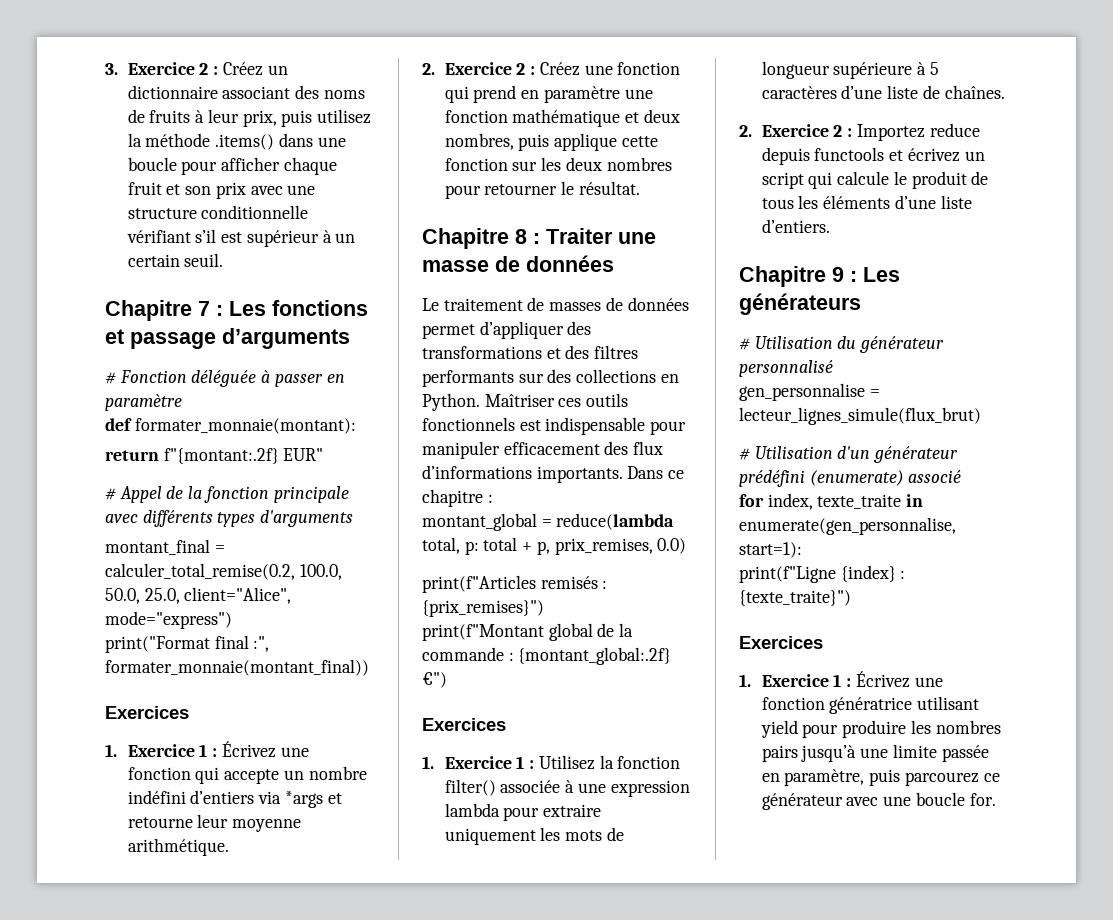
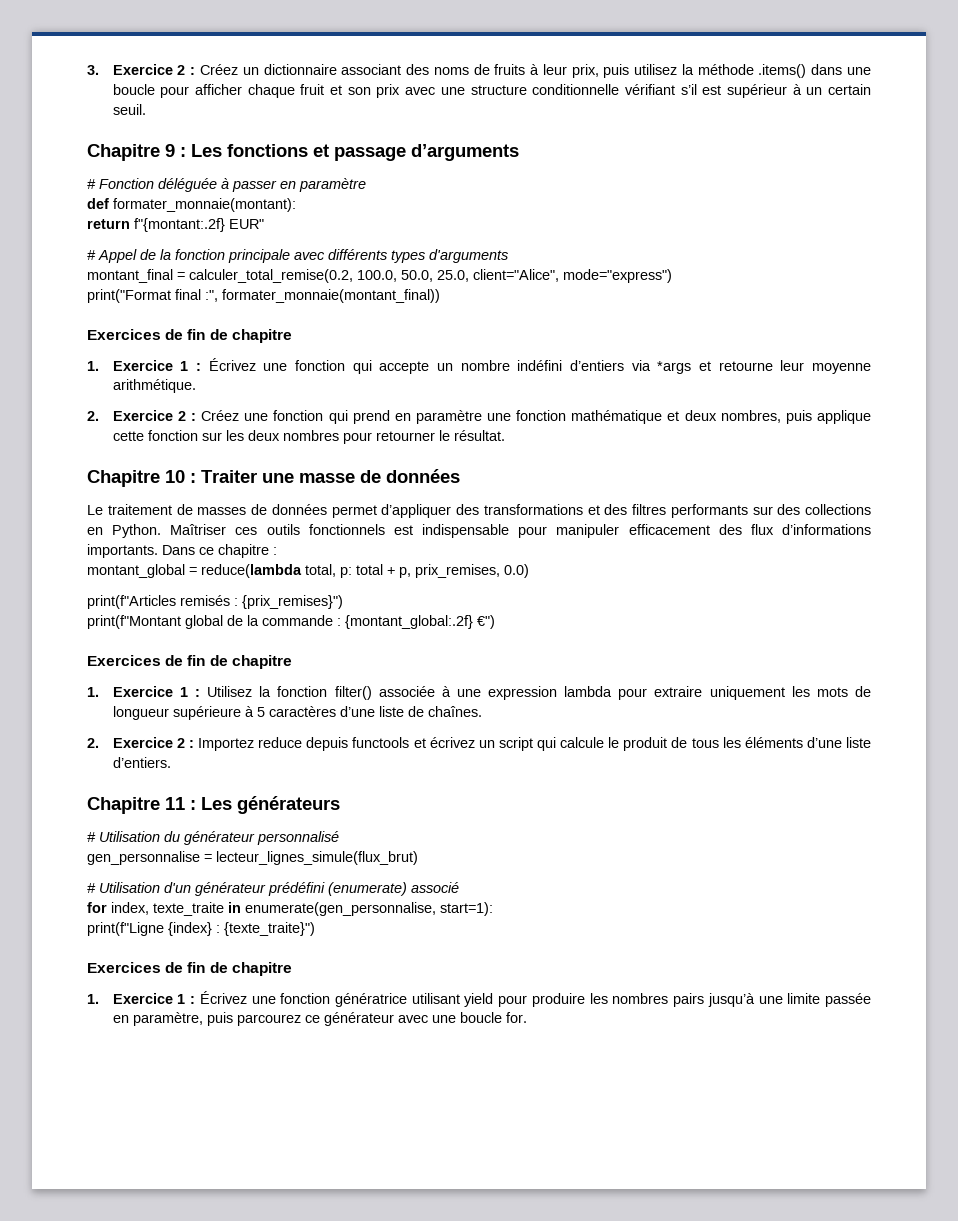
[198,301,210,316] 7 -> [165,144,175,157] 9
(189, 712) none -> [165,329,292,343] de fin de chapitre
[515,229,527,244] 8 -> [165,470,185,483] 10
(506, 724) none -> [165,655,292,669] de fin de chapitre
[832,267,844,282] 9 -> [165,797,185,810] 11
(823, 642) none -> [165,962,292,976] de fin de chapitre

